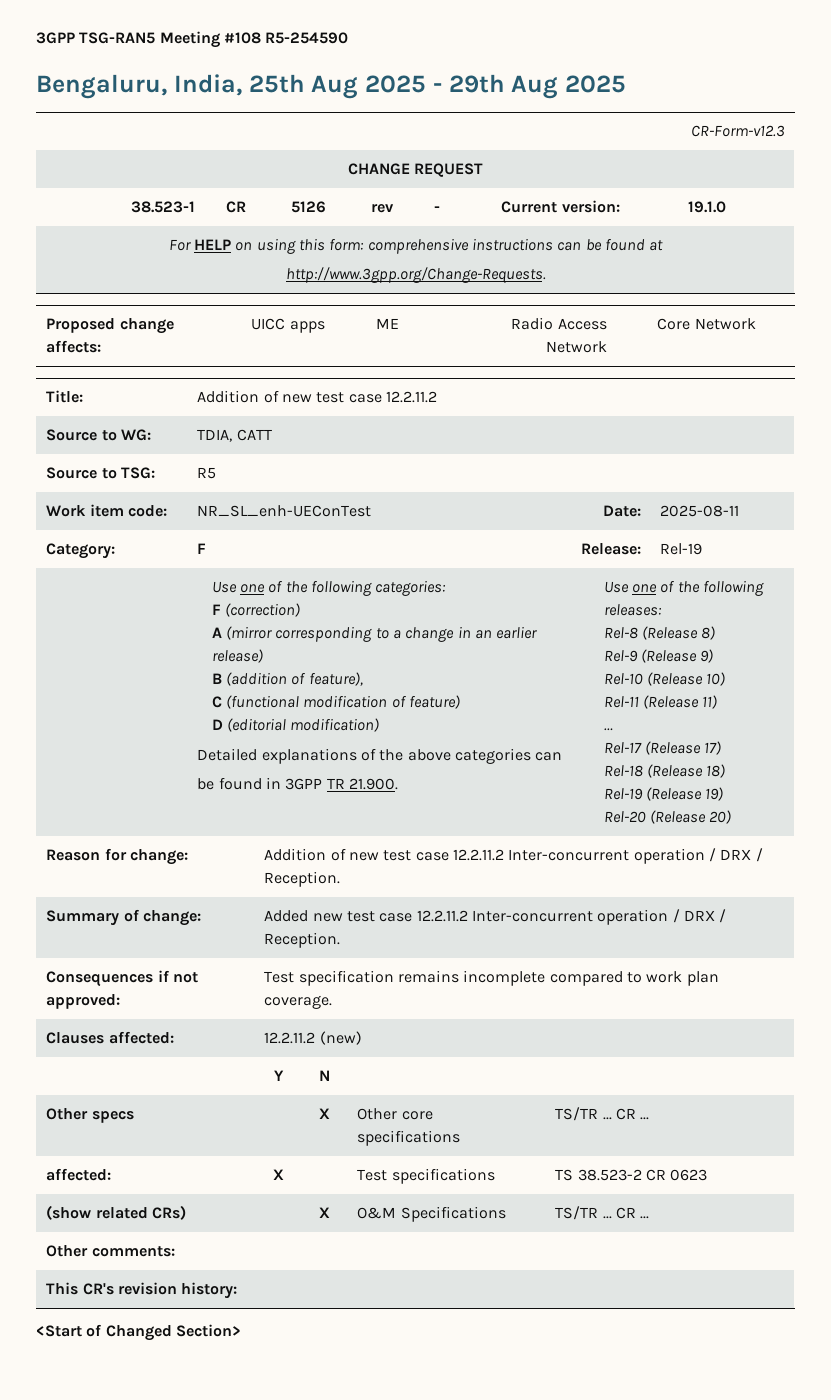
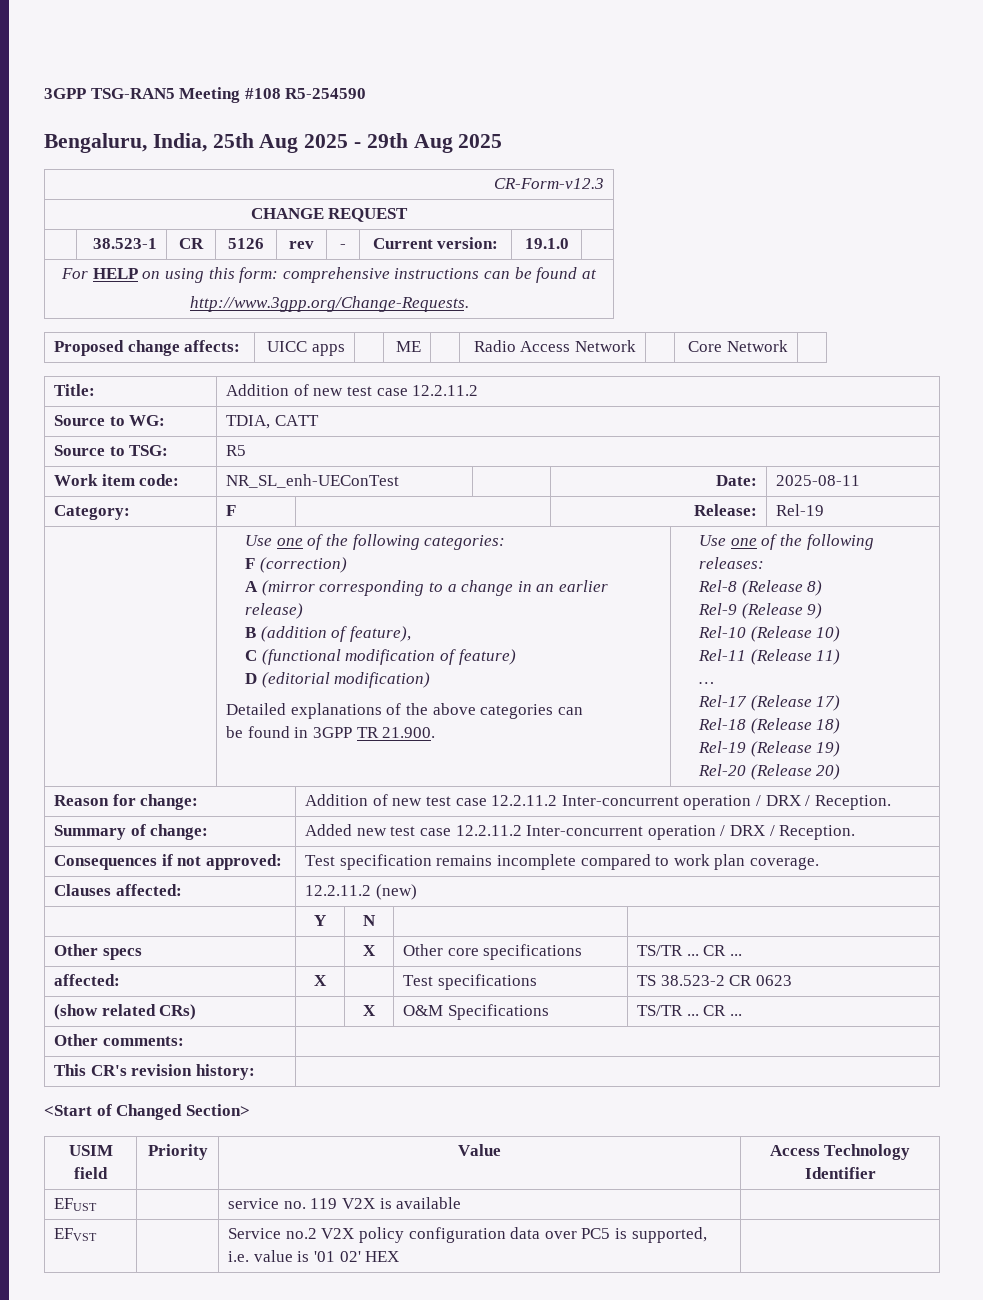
(241, 1330) none -> [68,1145,113,1156] [74,1167,108,1179] [147,1144,208,1160] [458,1144,501,1156] [769,1144,911,1160] [804,1167,876,1179] [54,1198,98,1211] [228,1197,462,1209] [54,1228,98,1241] [228,1227,707,1243] [228,1250,400,1262] // USIM field | Priority | Value | Access Technology Identifier // EFUST | | service no. 119 V2X is available | // EFVST | | Service no.2 V2X policy configuration data over PC5 is supported, i.e. value is '01 02' HEX |

